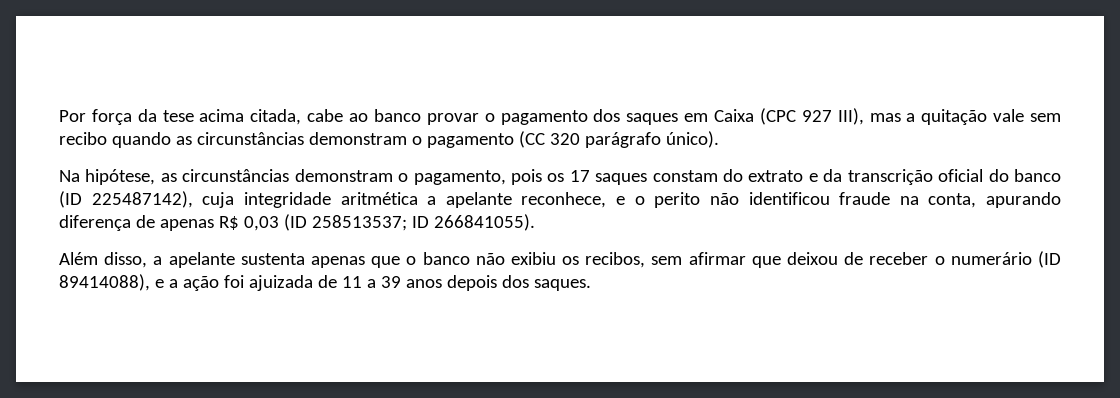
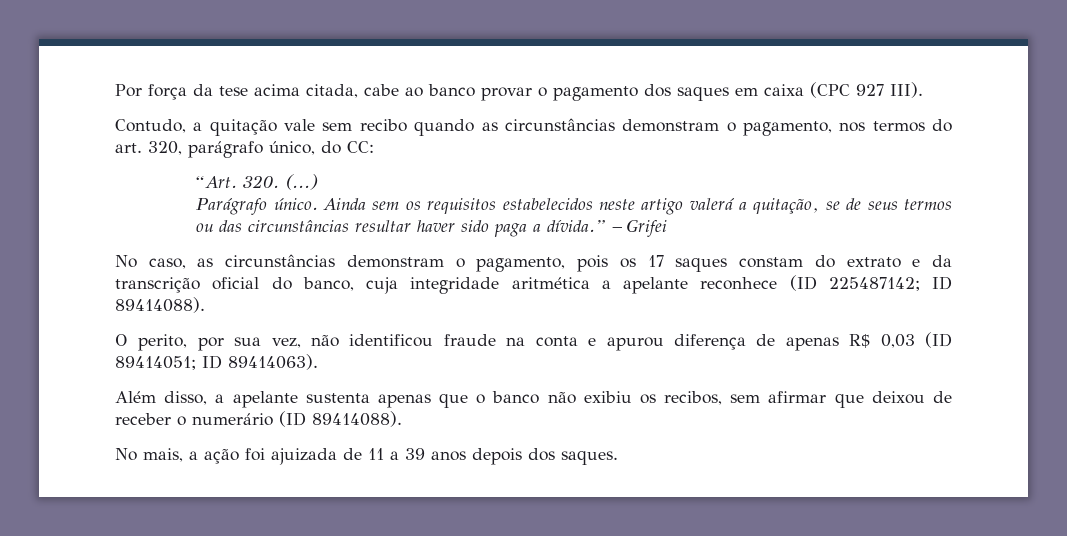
[714,109,755,122] Caixa -> [764,84,804,96] caixa
[837,108,901,125] III), mas -> [890,82,923,98] [115,119,186,133] III). // Contudo,
[426,131,719,148] [59,169,156,185] pagamento (CC 320 parágrafo único). // Na hipótese, -> [742,119,953,136] [115,141,374,158] [196,174,319,190] [196,198,953,215] [196,219,668,237] [115,255,186,269] pagamento, nos termos do art. 320, parágrafo único, do CC: // “Art. 320. (...) // Parágrafo único. Ainda sem os requisitos estabelecidos neste artigo valerá a quitação, se de seus termos ou das circunstâncias resultar haver sido paga a dívida.” – Grifei // No caso,
[1014,169,1062,182] [59,191,193,208] banco (ID 225487142), -> [302,277,354,291] banco,
[521,192,701,208] reconhece, e o perito -> [700,275,952,291] [115,297,205,313] [115,334,301,351] reconhece (ID 225487142; ID 89414088). // O perito, por sua vez,
[928,192,1061,208] conta, apurando -> [535,336,664,351] conta e apurou
[311,214,535,231] 258513537; ID 266841055). -> [115,354,318,370] 89414051; ID 89414063).
[59,274,164,291] 89414088), e -> [312,411,402,427] [115,448,183,462] 89414088). // No mais,

